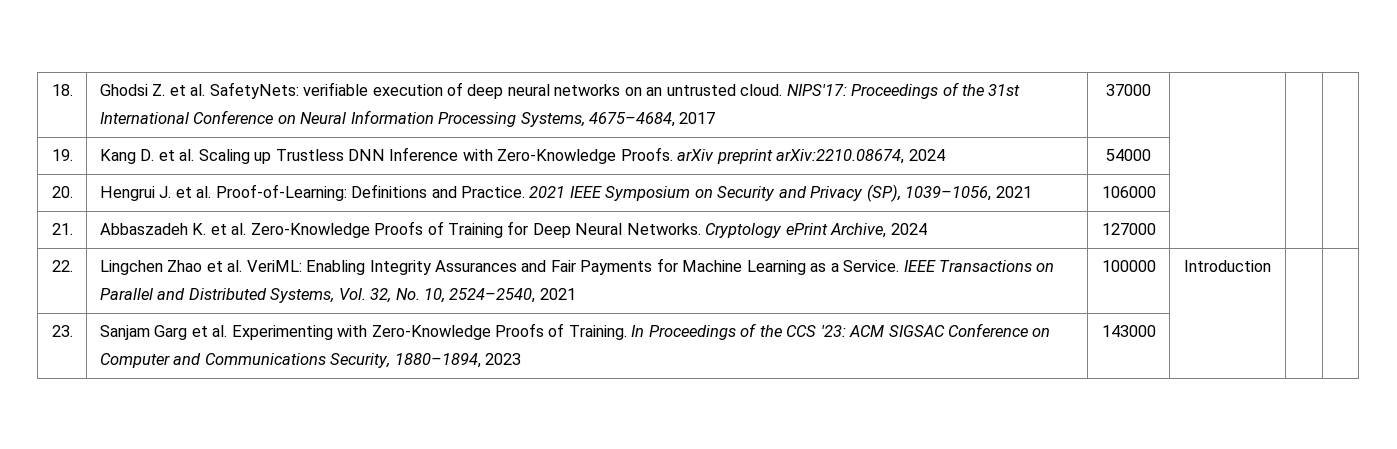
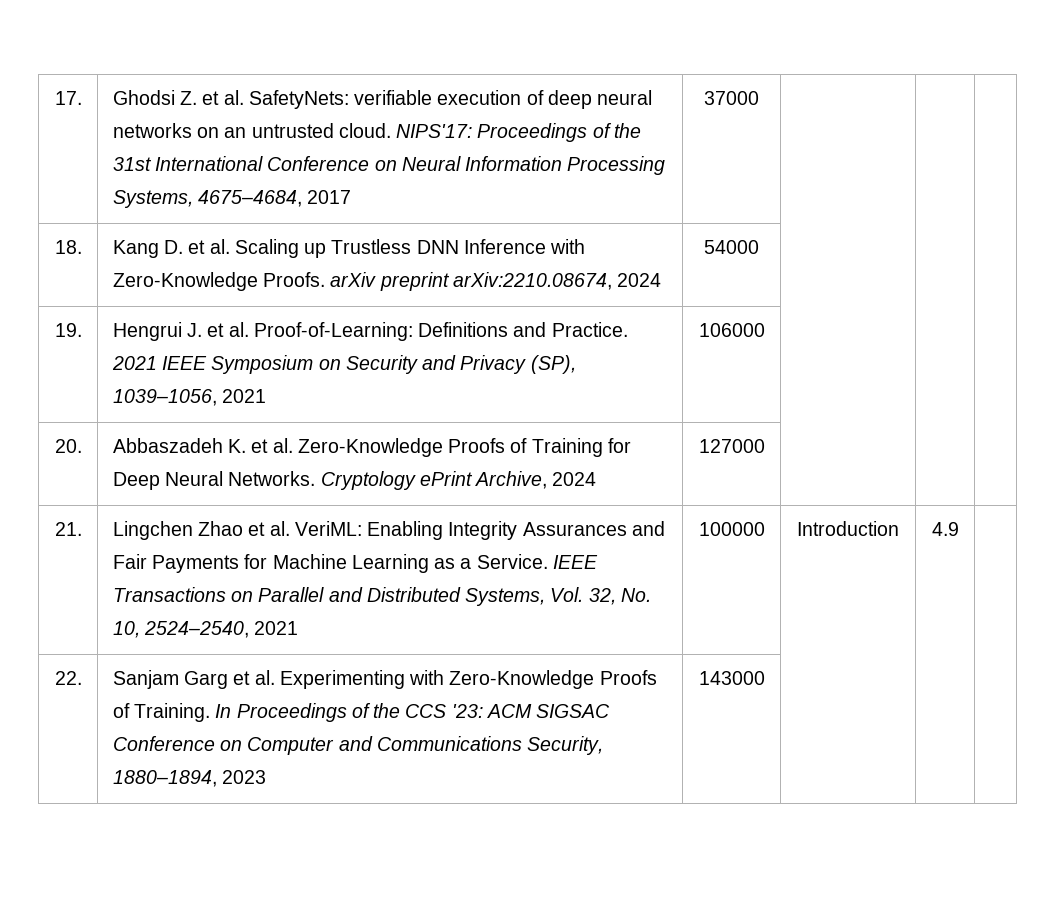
[51,84,73,96] 18. -> [54,91,82,105] 17.
[51,149,73,161] 19. -> [54,240,82,254] 18.
[51,186,73,198] 20. -> [54,323,82,337] 19.
[51,223,73,235] 21. -> [54,439,82,453] 20.
[51,260,73,272] 22. -> [54,522,82,536] 21.
[51,325,73,337] | // 23. -> [931,522,959,536] [54,671,82,685] 4.9 | // 22.

